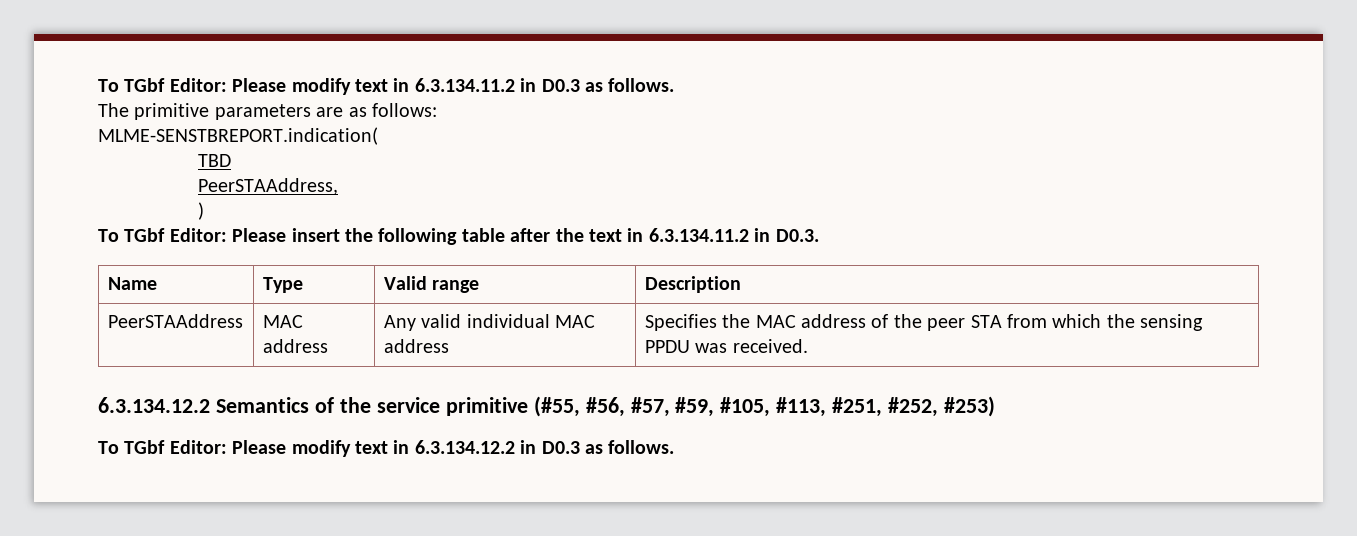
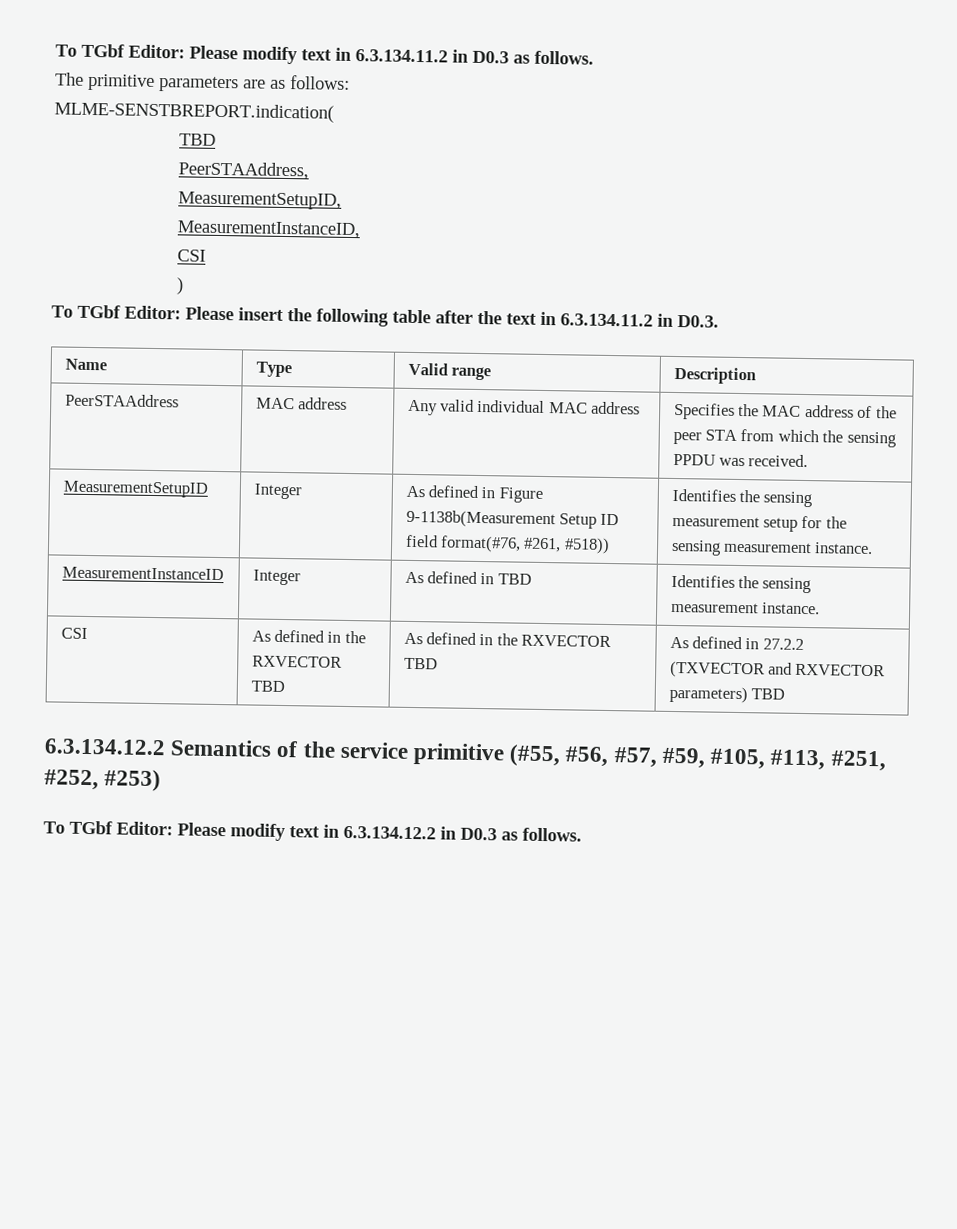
(339, 186) none -> [178,191,343,210] [177,220,361,239] [177,249,207,262] // MeasurementSetupID, // MeasurementInstanceID, // CSI
(808, 346) none -> [62,480,208,498] [253,483,302,500] [405,485,543,503] [405,509,620,529] [405,534,610,554] [671,488,813,508] [671,515,847,532] [670,539,874,556] [61,566,224,581] [252,569,301,586] [404,571,532,585] [670,574,812,594] [670,601,820,615] [60,627,88,639] [251,629,366,644] [251,655,342,668] [250,680,285,693] [403,632,612,648] [403,657,438,670] [669,636,804,650] [669,660,886,679] [668,685,785,704] // MeasurementSetupID | Integer | As defined in Figure 9-1138b(Measurement Setup ID field format(#76, #261, #518)) | Identifies the sensing measurement setup for the sensing measurement instance. // MeasurementInstanceID | Integer | As defined in TBD | Identifies the sensing measurement instance. // CSI | As defined in the RXVECTOR TBD | As defined in the RXVECTOR TBD | As defined in 27.2.2 (TXVECTOR and RXVECTOR parameters) TBD

